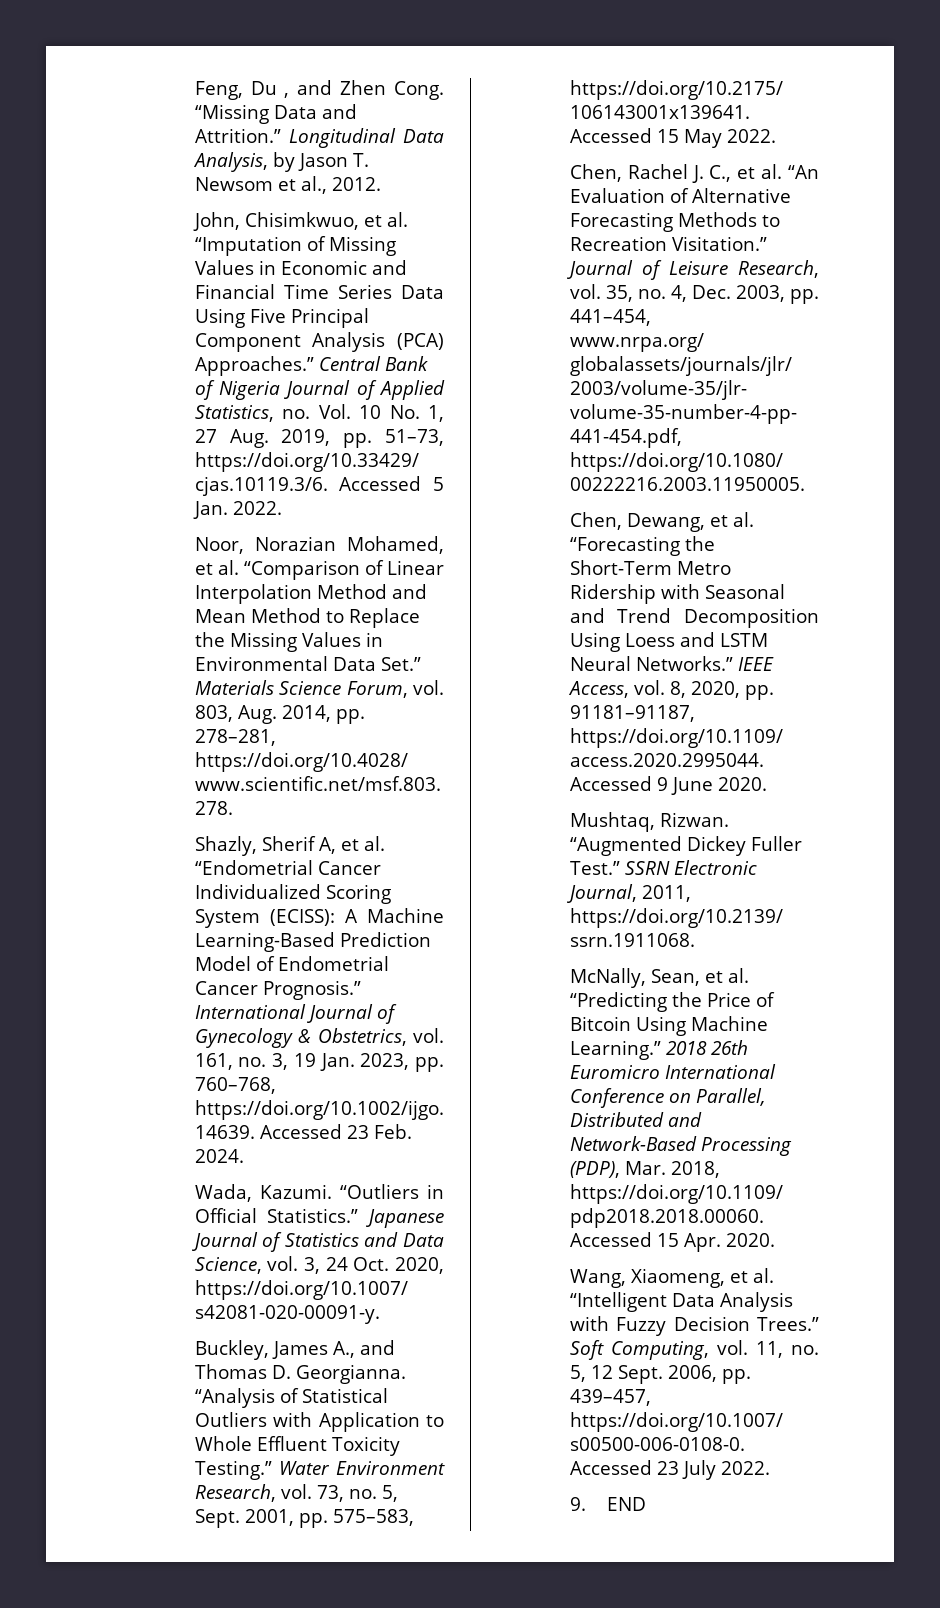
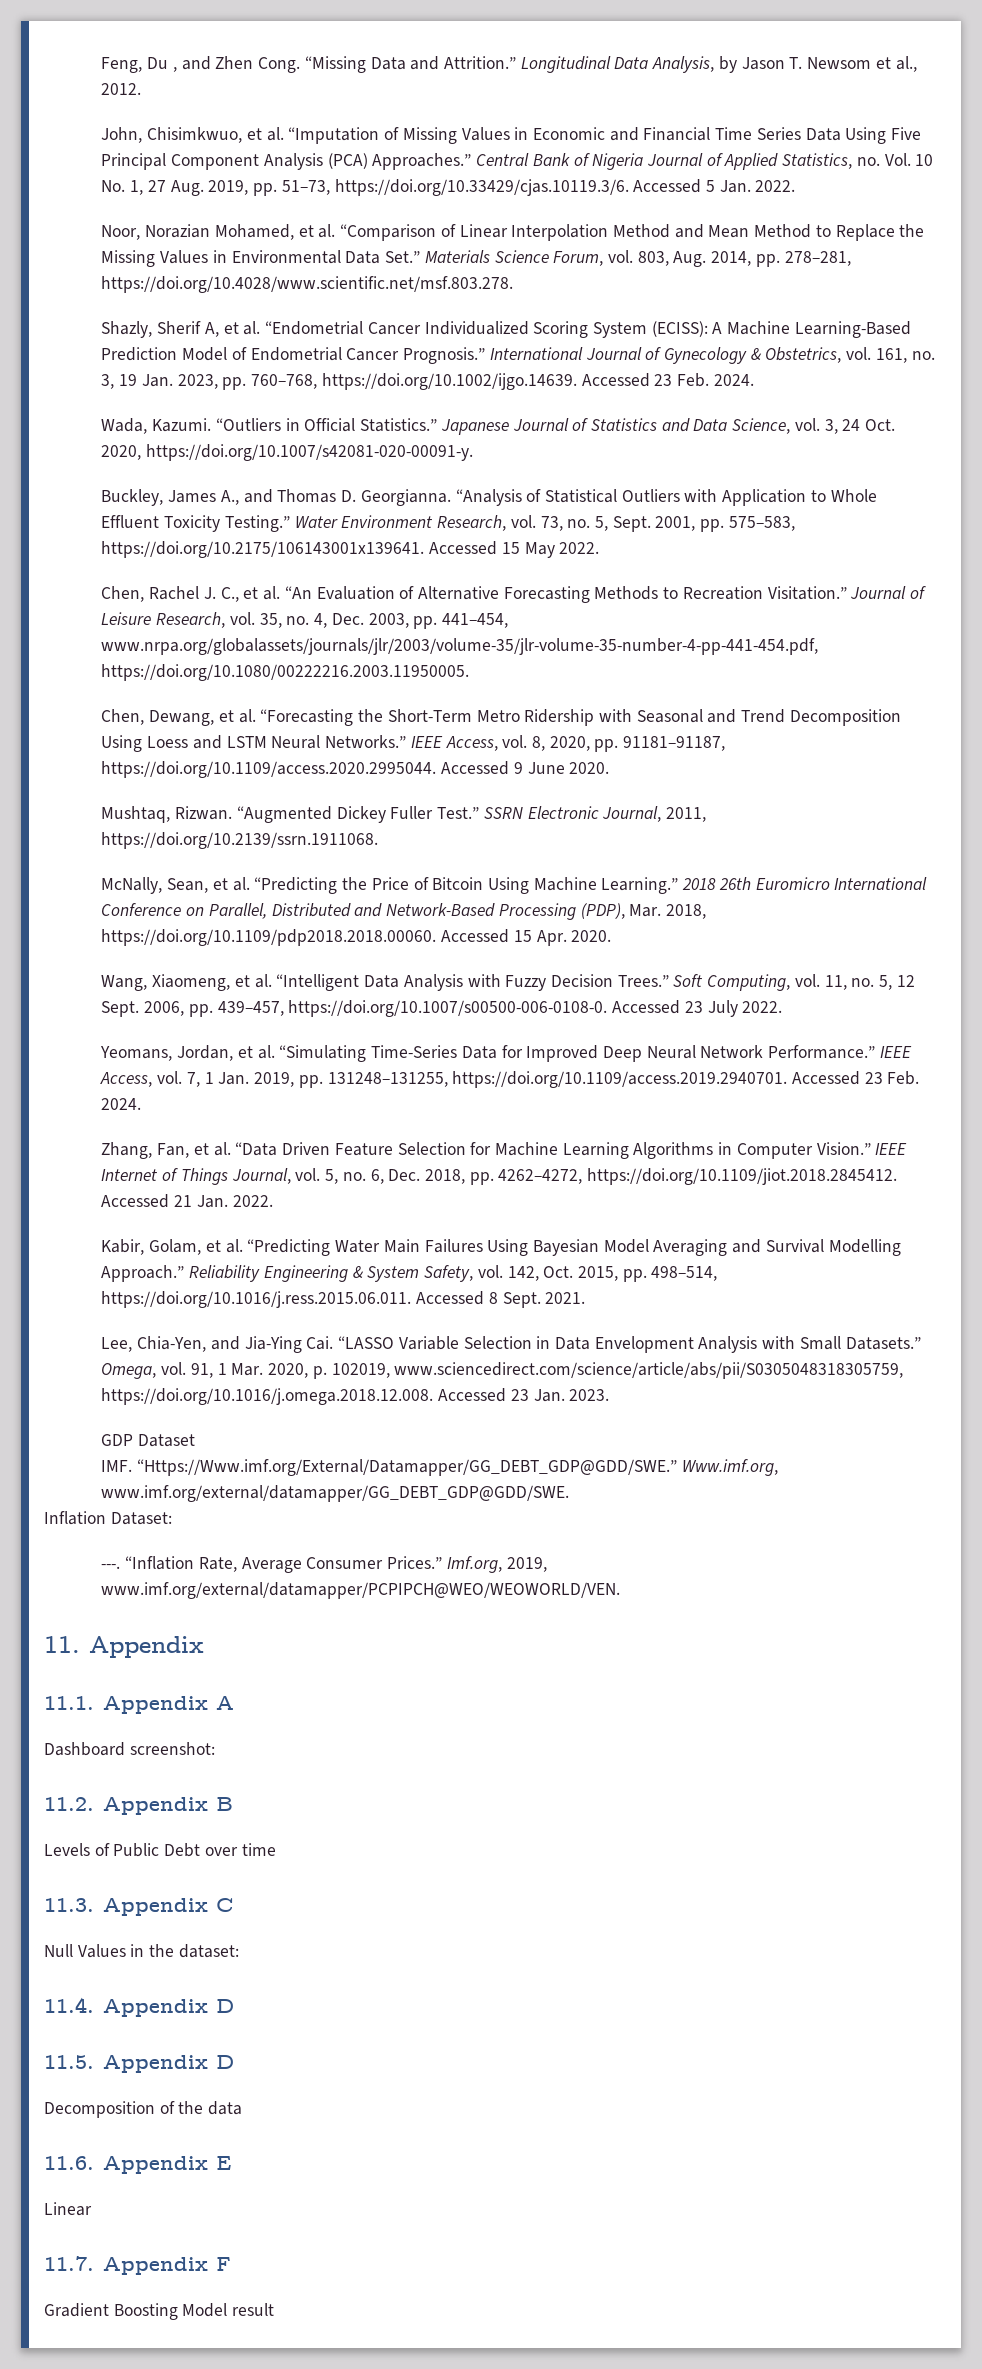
[569,1497,646,1511] 9. END -> [100,1045,912,1062] [100,1071,920,1088] [101,1098,142,1110] [101,1142,908,1159] [101,1168,898,1185] [101,1194,273,1208] [101,1239,901,1256] [101,1265,718,1282] [101,1291,586,1308] [101,1336,921,1353] [101,1362,904,1379] [101,1388,610,1405] [101,1434,196,1447] [101,1459,778,1476] [101,1485,570,1502] [44,1511,172,1525] [101,1556,547,1573] [101,1582,621,1599] [44,1636,204,1658] [44,1696,234,1714] [44,1742,215,1756] [44,1797,233,1815] [44,1843,276,1857] [44,1898,233,1916] [44,1944,239,1958] [44,1997,234,2017] [44,2055,234,2073] [44,2101,243,2118] [44,2156,231,2174] [44,2202,92,2216] [44,2256,231,2275] [44,2303,275,2320] Yeomans, Jordan, et al. “Simulating Time-Series Data for Improved Deep Neural Network Performance.” IEEE Access, vol. 7, 1 Jan. 2019, pp. 131248–131255, https://doi.org/10.1109/access.2019.2940701. Accessed 23 Feb. 2024. // Zhang, Fan, et al. “Data Driven Feature Selection for Machine Learning Algorithms in Computer Vision.” IEEE Internet of Things Journal, vol. 5, no. 6, Dec. 2018, pp. 4262–4272, https://doi.org/10.1109/jiot.2018.2845412. Accessed 21 Jan. 2022. // Kabir, Golam, et al. “Predicting Water Main Failures Using Bayesian Model Averaging and Survival Modelling Approach.” Reliability Engineering & System Safety, vol. 142, Oct. 2015, pp. 498–514, https://doi.org/10.1016/j.ress.2015.06.011. Accessed 8 Sept. 2021. // Lee, Chia-Yen, and Jia-Ying Cai. “LASSO Variable Selection in Data Envelopment Analysis with Small Datasets.” Omega, vol. 91, 1 Mar. 2020, p. 102019, www.sciencedirect.com/science/article/abs/pii/S0305048318305759, https://doi.org/10.1016/j.omega.2018.12.008. Accessed 23 Jan. 2023. // GDP Dataset // IMF. “Https://Www.imf.org/External/Datamapper/GG_DEBT_GDP@GDD/SWE.” Www.imf.org, www.imf.org/external/datamapper/GG_DEBT_GDP@GDD/SWE. // Inflation Dataset: // ---. “Inflation Rate, Average Consumer Prices.” Imf.org, 2019, www.imf.org/external/datamapper/PCPIPCH@WEO/WEOWORLD/VEN. // 11. Appendix // 11.1. Appendix A // Dashboard screenshot: // 11.2. Appendix B // Levels of Public Debt over time // 11.3. Appendix C // Null Values in the dataset: // 11.4. Appendix D // 11.5. Appendix D // Decomposition of the data // 11.6. Appendix E // Linear // 11.7. Appendix F // Gradient Boosting Model result

